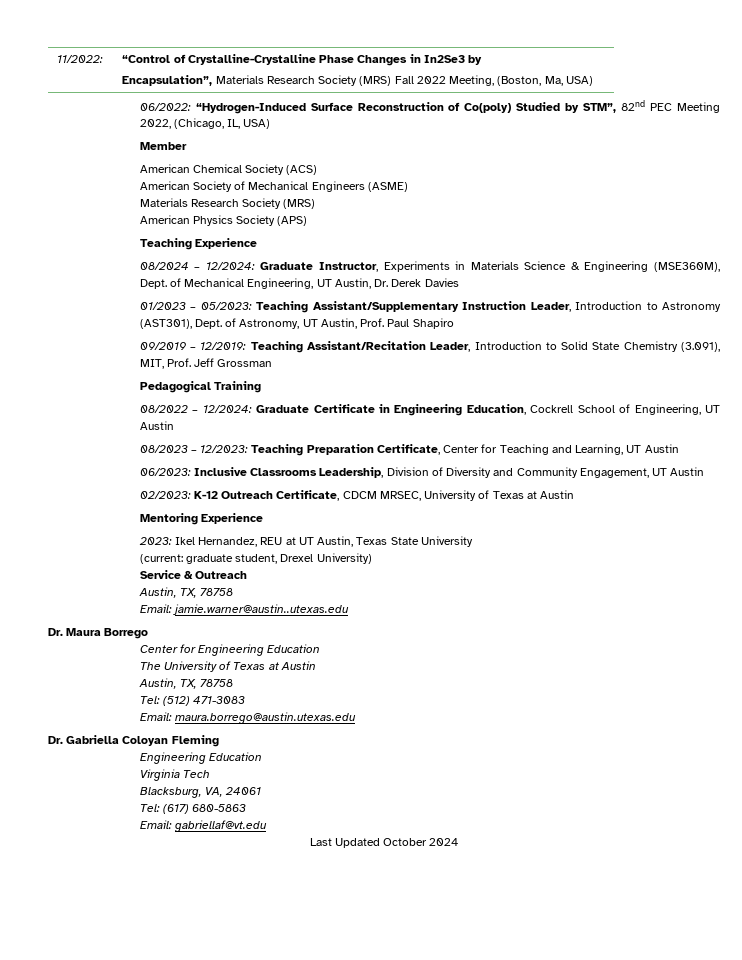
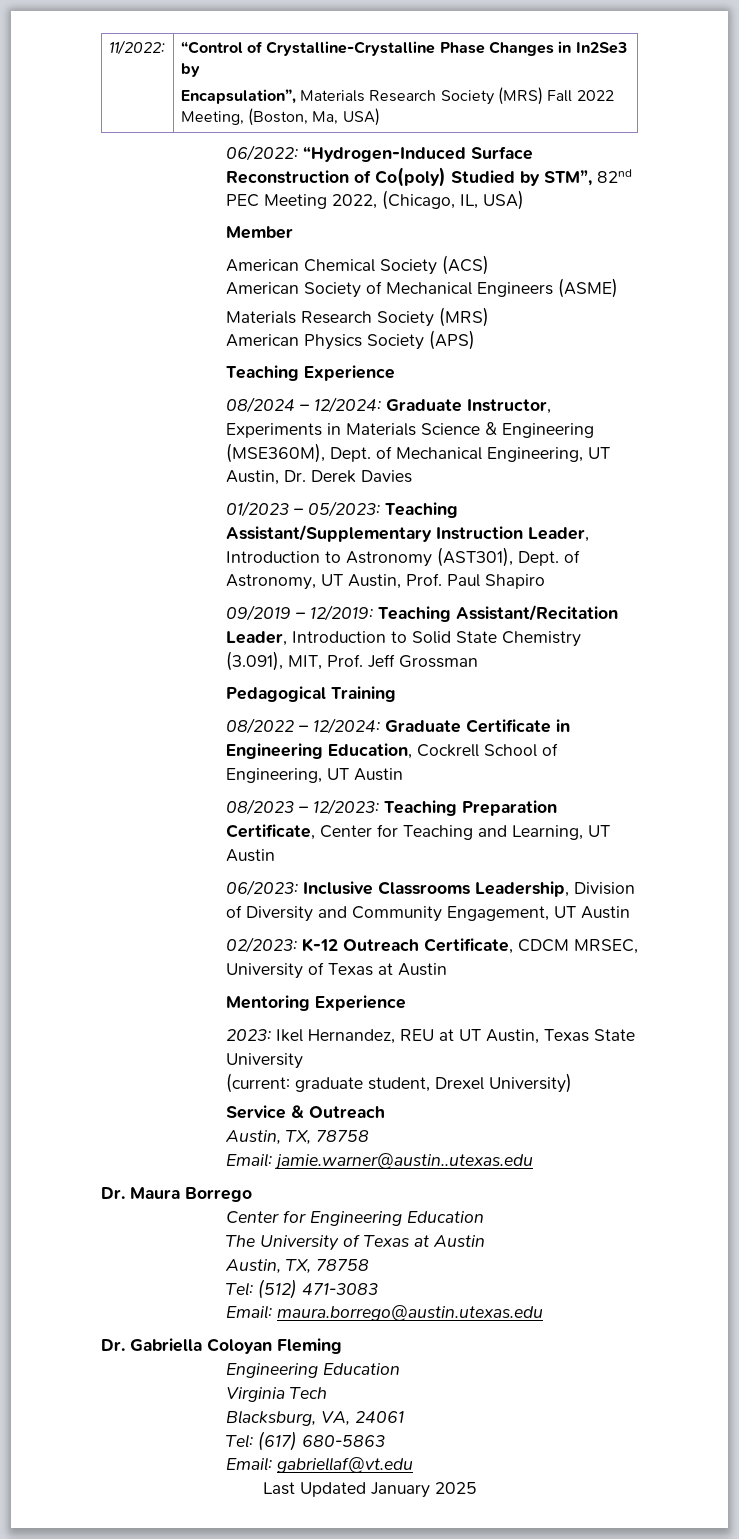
[383,838,459,846] October 2024 -> [370,1482,477,1498] January 2025

